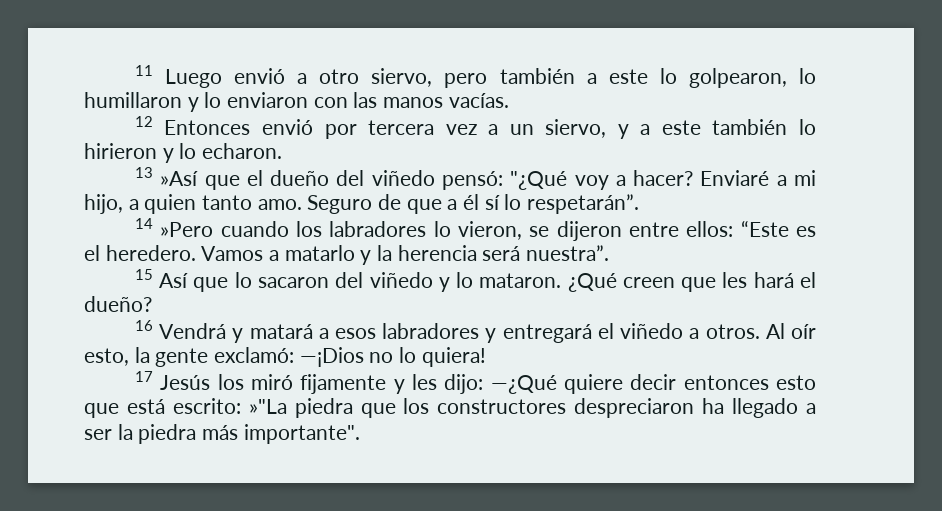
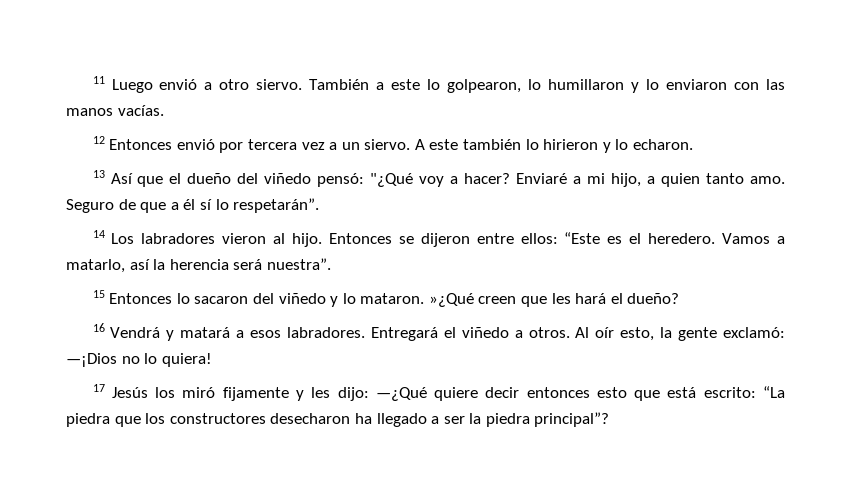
[371,68,575,88] siervo, pero también -> [256,79,370,90] siervo. También
[545,119,651,139] siervo, y a -> [364,139,425,150] siervo. A
[160,171,199,186] »Así -> [110,173,133,184] Así
[160,221,522,240] »Pero cuando los labradores lo vieron, -> [111,233,392,247] Los labradores vieron al hijo. Entonces
[284,245,372,265] matarlo y -> [66,259,150,273] matarlo, así
[159,273,229,292] Así que -> [109,293,173,304] Entonces
[567,273,617,292] ¿Qué -> [428,293,474,307] »¿Qué
[382,323,592,343] labradores y entregará -> [286,327,438,341] labradores. Entregará
[248,399,287,414] »"La -> [763,386,786,398] “La
[574,398,695,418] despreciaron -> [270,413,351,424] desecharon
[202,424,360,444] más importante". -> [534,412,610,427] principal”?

